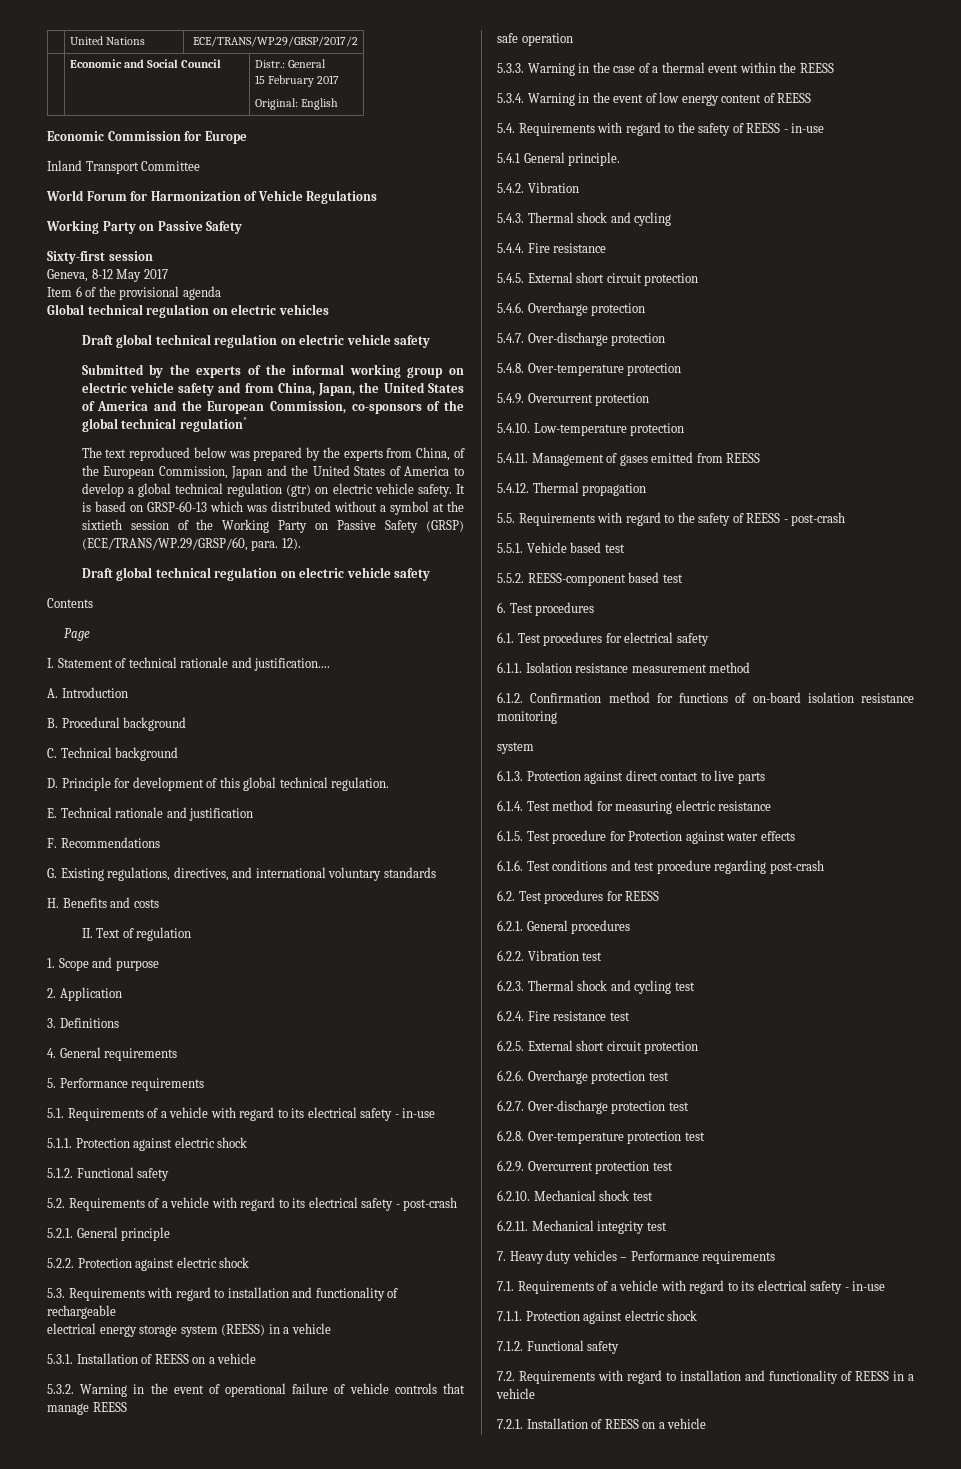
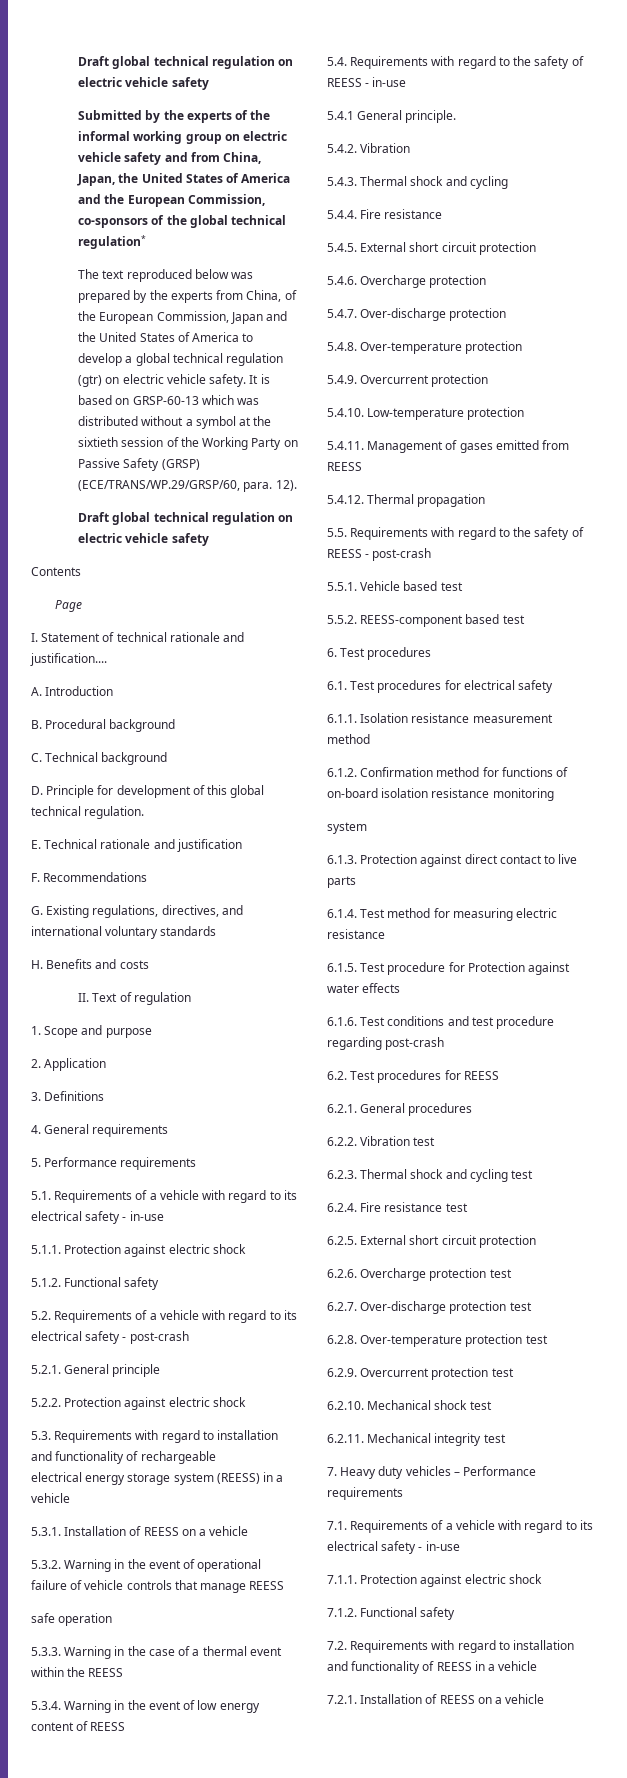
[69,36,145,45] [193,36,359,47] [69,59,221,68] [254,59,326,68] [254,75,339,87] [254,98,338,110] [47,131,247,144] [47,160,201,174] [46,190,378,204] [46,220,243,234] [47,251,153,264] [47,269,168,282] [47,286,221,300] [47,304,329,318] | United Nations | ECE/TRANS/WP.29/GRSP/2017/2 // | Economic and Social Council | Distr.: General // 15 February 2017 // Original: English // Economic Commission for Europe // Inland Transport Committee // World Forum for Harmonization of Vehicle Regulations // Working Party on Passive Safety // Sixty-first session // Geneva, 8-12 May 2017 // Item 6 of the provisional agenda // Global technical regulation on electric vehicles // -> (78, 61) none

